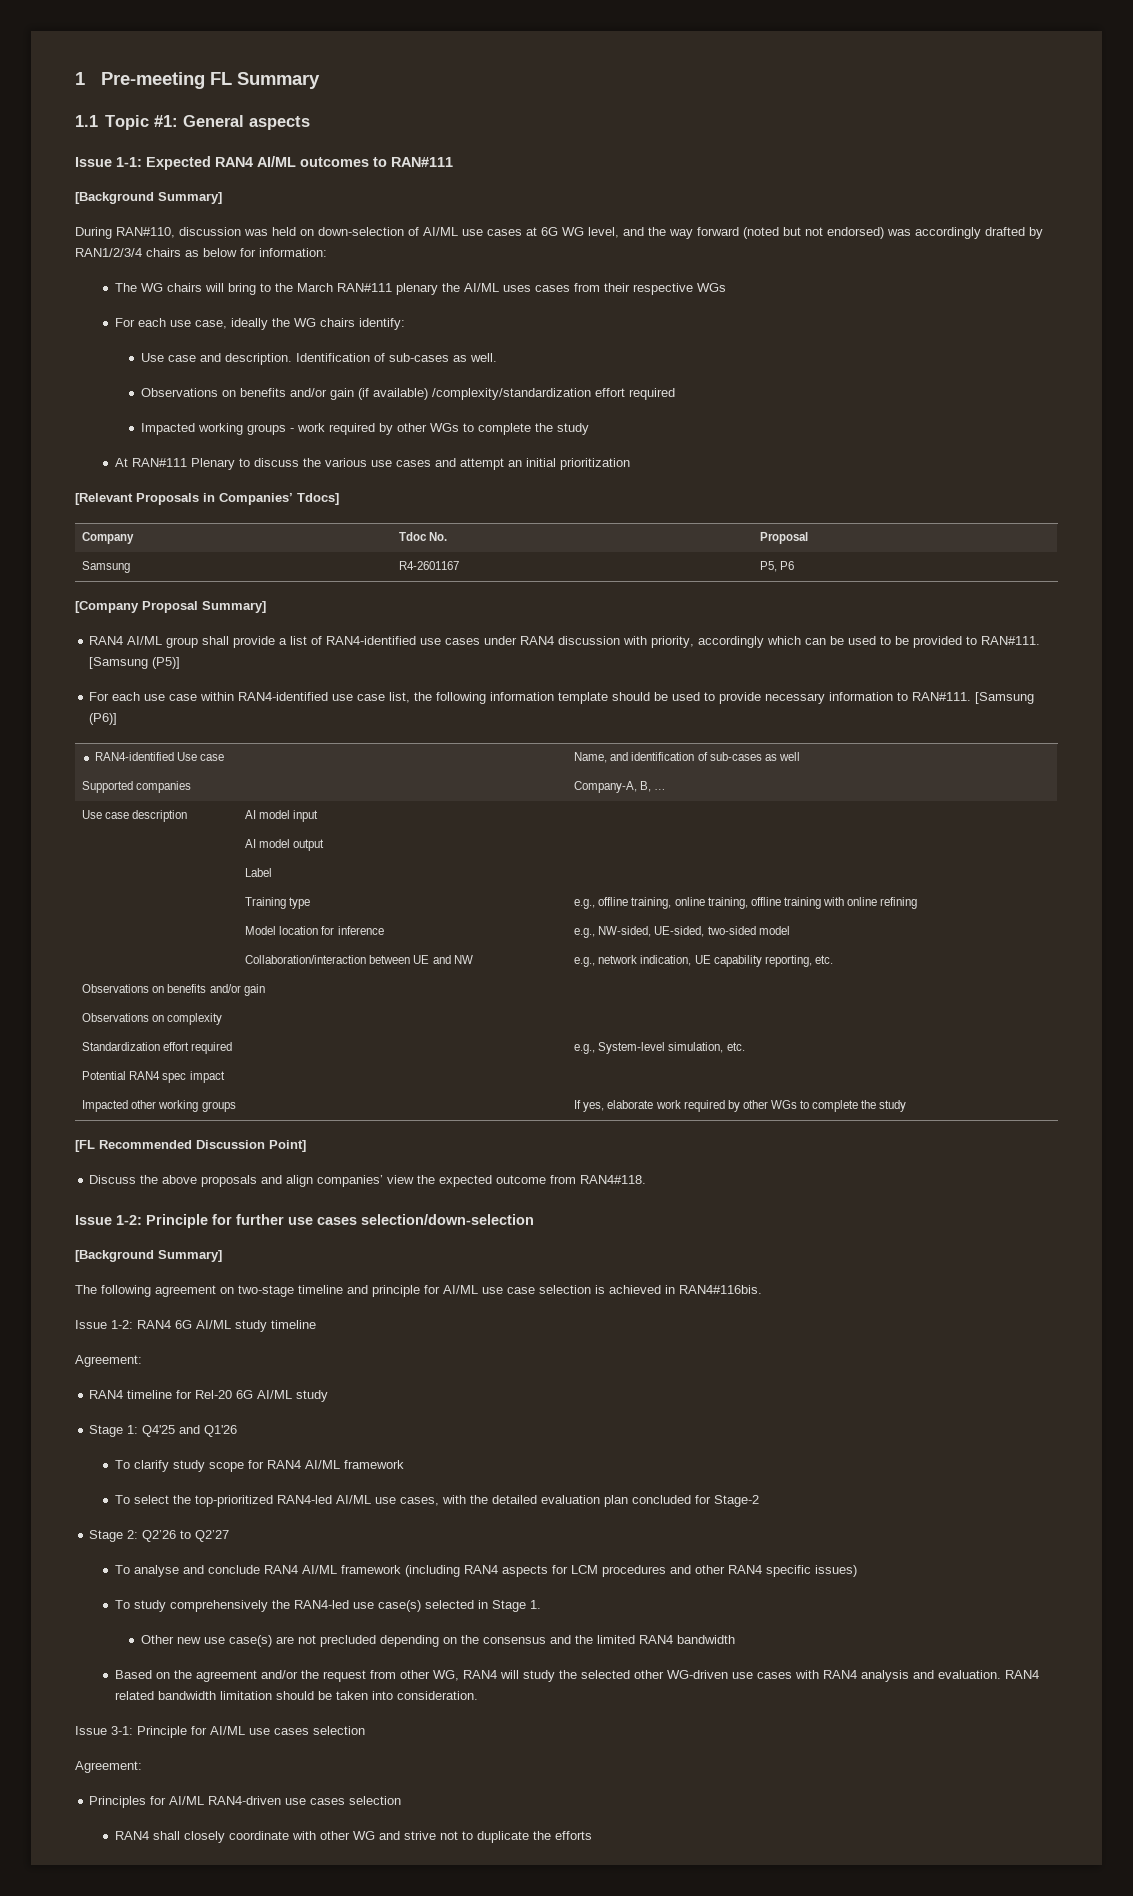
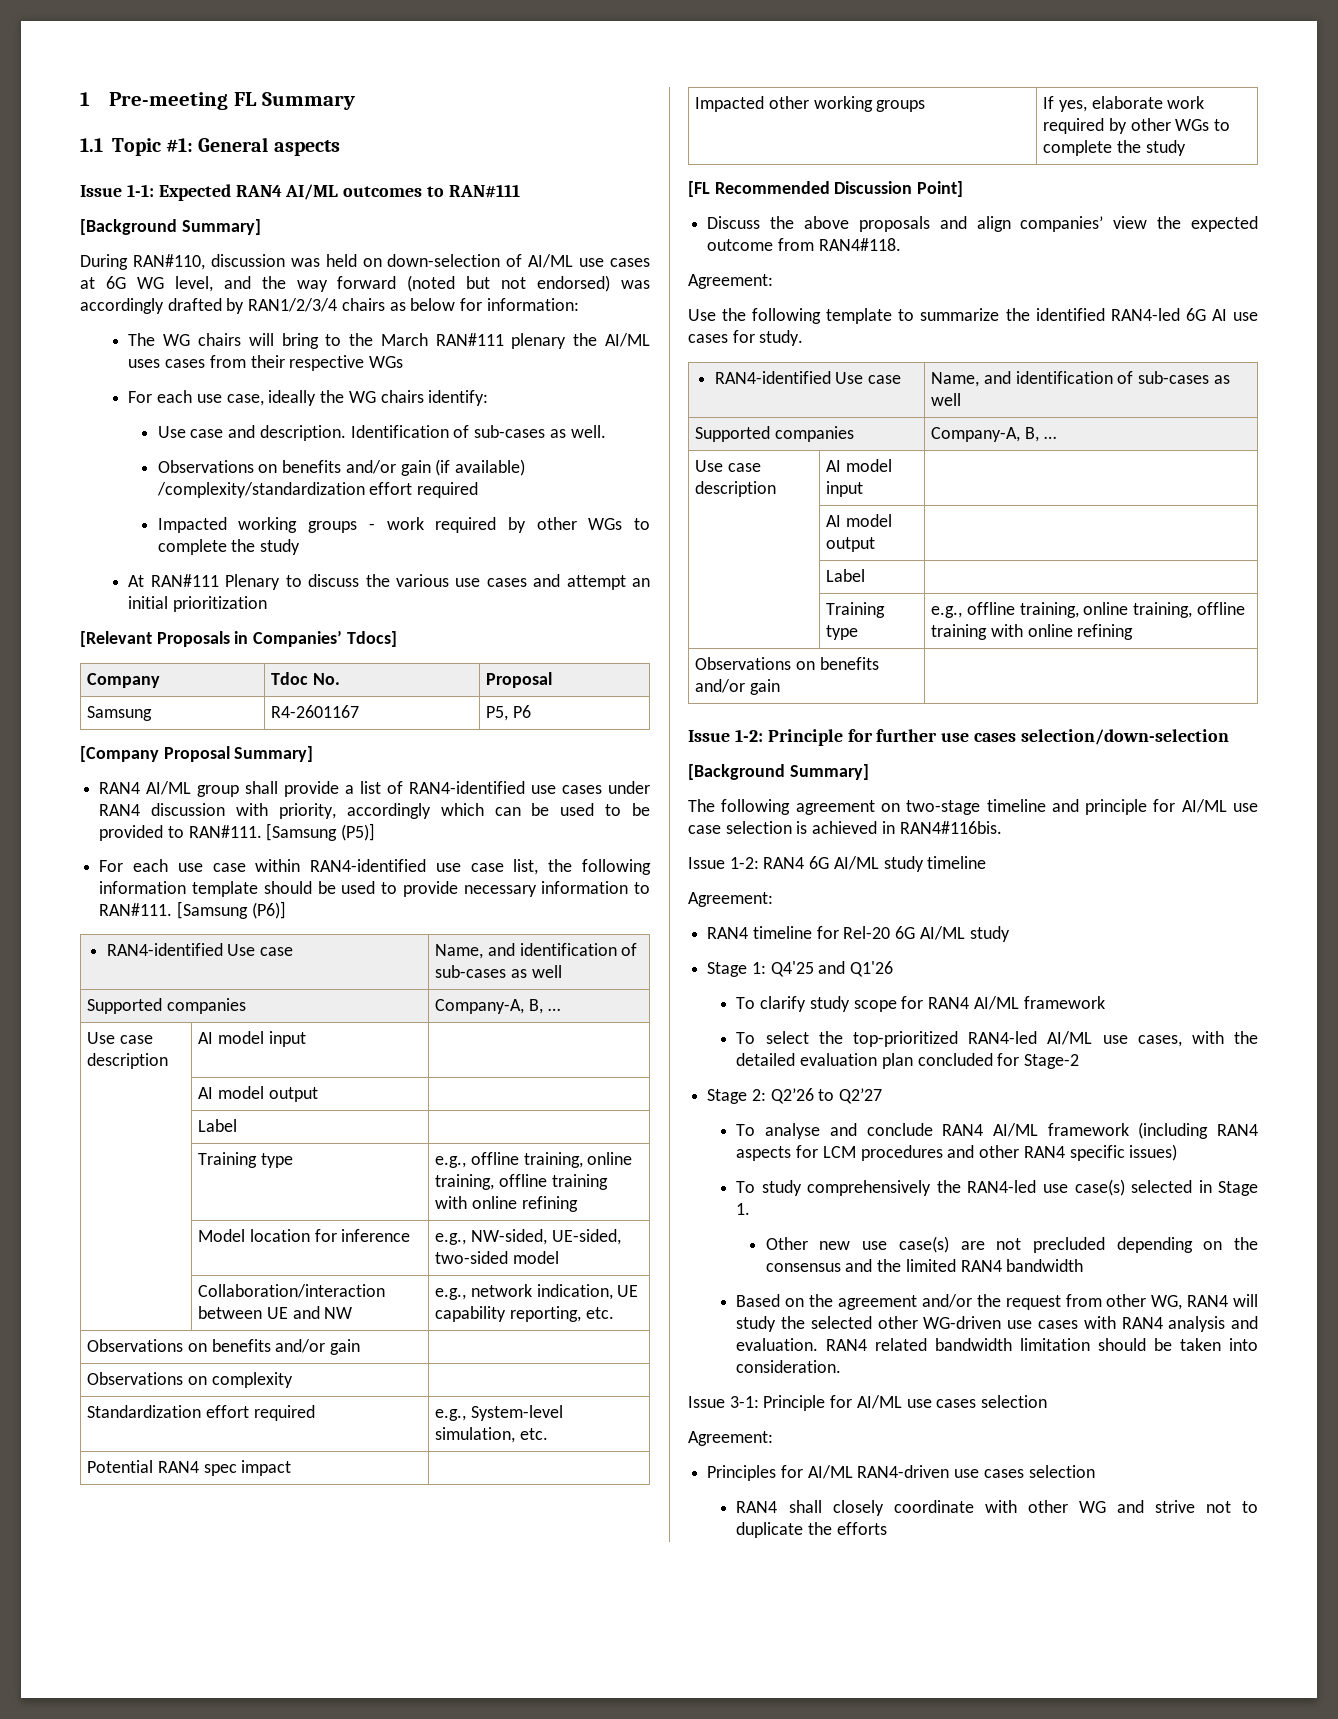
(647, 1179) none -> [688,274,773,289] [688,308,1258,324] [688,330,804,346] [714,371,901,384] [931,371,1230,387] [931,393,962,406] [695,426,855,442] [931,427,1056,442] [695,460,762,472] [695,481,777,497] [826,459,893,472] [826,481,864,497] [826,514,893,527] [826,537,876,552] [826,569,866,582] [826,602,886,618] [826,625,859,640] [931,602,1245,618] [931,624,1134,640] [695,657,879,670] [695,679,781,695] // Agreement: // Use the following template to summarize the identified RAN4-led 6G AI use cases for study. // RAN4-identified Use case | Name, and identification of sub-cases as well // Supported companies | Company-A, B, … // Use case description | AI model input | // | AI model output | // | Label | // | Training type | e.g., offline training, online training, offline training with online refining // Observations on benefits and/or gain |

